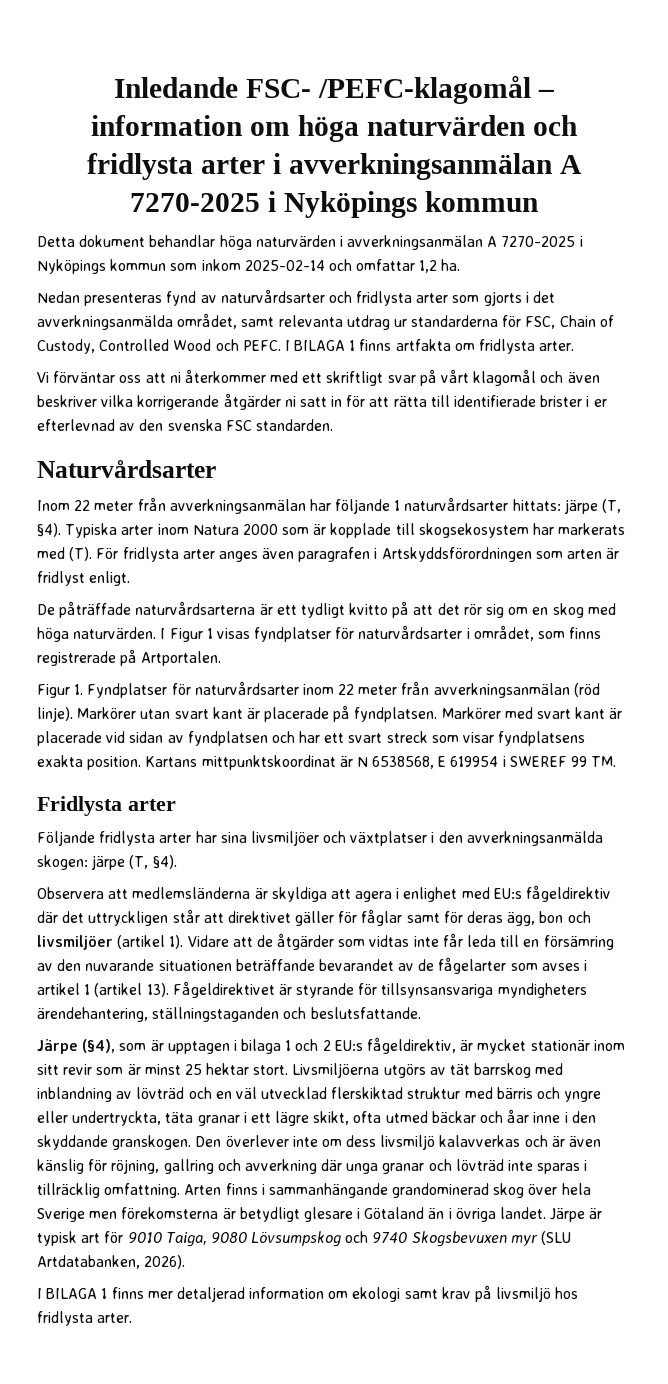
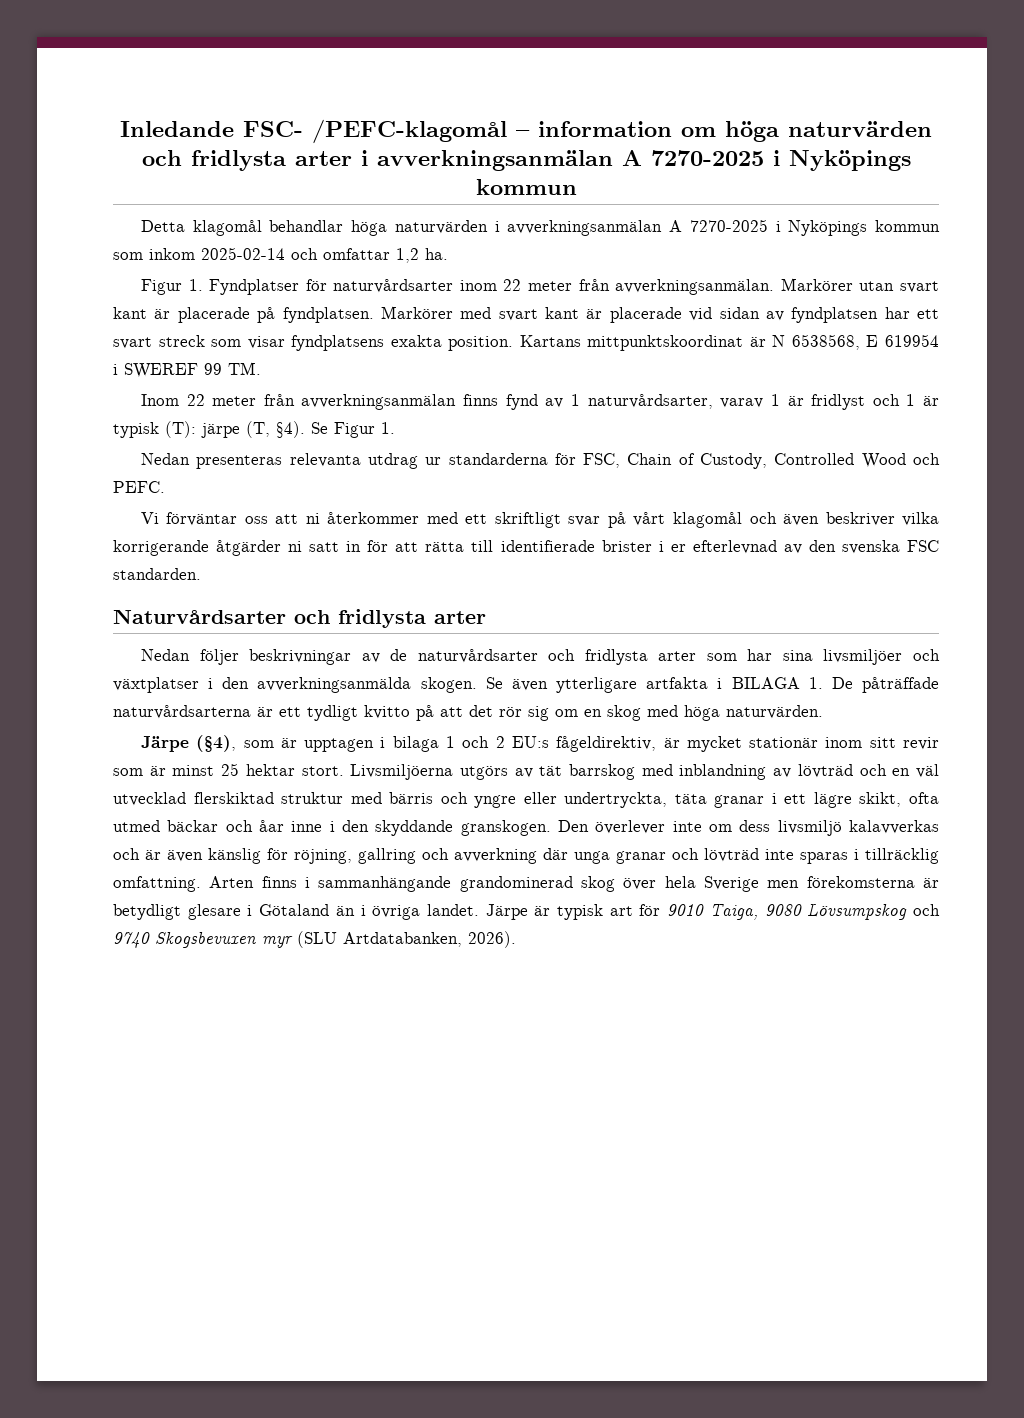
[79,235,146,247] dokument -> [192,220,262,236] klagomål
[37,289,556,306] [37,313,275,330] Nedan presenteras fynd av naturvårdsarter och fridlysta arter som gjorts i det avverkningsanmälda området, samt -> [140,278,940,295] [113,306,939,323] [113,334,940,351] [113,362,261,378] [140,394,940,410] [113,421,395,438] [140,453,283,469] Figur 1. Fyndplatser för naturvårdsarter inom 22 meter från avverkningsanmälan. Markörer utan svart kant är placerade på fyndplatsen. Markörer med svart kant är placerade vid sidan av fyndplatsen har ett svart streck som visar fyndplatsens exakta position. Kartans mittpunktskoordinat är N 6538568, E 619954 i SWEREF 99 TM. // Inom 22 meter från avverkningsanmälan finns fynd av 1 naturvårdsarter, varav 1 är fridlyst och 1 är typisk (T): järpe (T, §4). Se Figur 1. // Nedan presenteras
[284,339,575,354] I BILAGA 1 finns artfakta om fridlysta arter. -> (165, 487) none
[37,497,622,514] [37,523,626,538] [37,547,620,562] [37,571,131,586] // Inom 22 meter från avverkningsanmälan har följande 1 naturvårdsarter hittats: järpe (T, §4). Typiska arter inom Natura 2000 som är kopplade till skogsekosystem har markerats med (T). För fridlysta arter anges även paragrafen i Artskyddsförordningen som arten är fridlyst enligt. // -> [294,609,486,628] [140,649,940,665] [113,677,823,693] och fridlysta arter // Nedan följer beskrivningar av de naturvårdsarter och fridlysta arter som har sina livsmiljöer och växtplatser i den avverkningsanmälda skogen. Se även ytterligare artfakta i BILAGA 1.
[160,625,602,642] [37,649,222,666] [37,681,600,698] [37,705,623,722] [37,731,586,746] [37,755,617,770] [37,796,176,816] [37,831,603,846] [37,855,177,870] [37,885,612,902] [37,909,591,926] [37,933,614,950] [37,957,588,974] [37,981,587,998] [37,1007,421,1022] I Figur 1 visas fyndplatser för naturvårdsarter i området, som finns registrerade på Artportalen. // Figur 1. Fyndplatser för naturvårdsarter inom 22 meter från avverkningsanmälan (röd linje). Markörer utan svart kant är placerade på fyndplatsen. Markörer med svart kant är placerade vid sidan av fyndplatsen och har ett svart streck som visar fyndplatsens exakta position. Kartans mittpunktskoordinat är N 6538568, E 619954 i SWEREF 99 TM. // Fridlysta arter // Följande fridlysta arter har sina livsmiljöer och växtplatser i den avverkningsanmälda skogen: järpe (T, §4). // Observera att medlemsländerna är skyldiga att agera i enlighet med EU:s fågeldirektiv där det uttryckligen står att direktivet gäller för fåglar samt för deras ägg, bon och livsmiljöer (artikel 1). Vidare att de åtgärder som vidtas inte får leda till en försämring av den nuvarande situationen beträffande bevarandet av de fågelarter som avses i artikel 1 (artikel 13). Fågeldirektivet är styrande för tillsynsansvariga myndigheters ärendehantering, ställningstaganden och beslutsfattande. -> (823, 712) none
[37,1285,579,1302] [37,1311,133,1326] // I BILAGA 1 finns mer detaljerad information om ekologi samt krav på livsmiljö hos fridlysta arter. -> (516, 939) none

